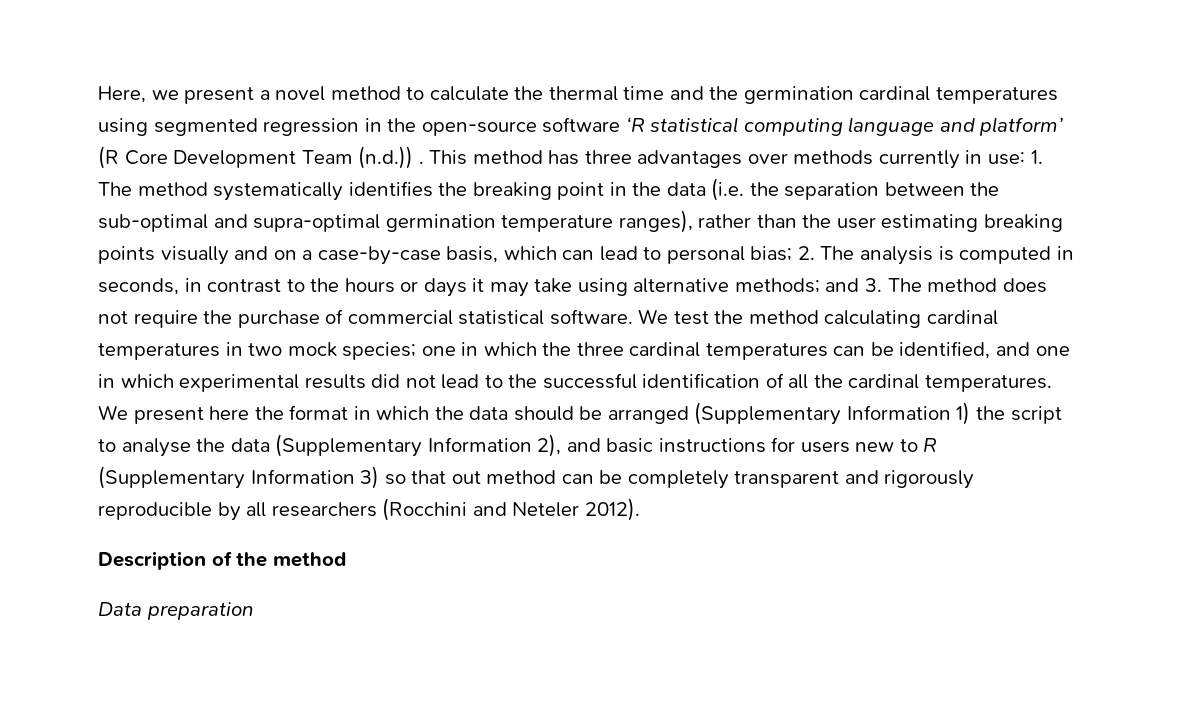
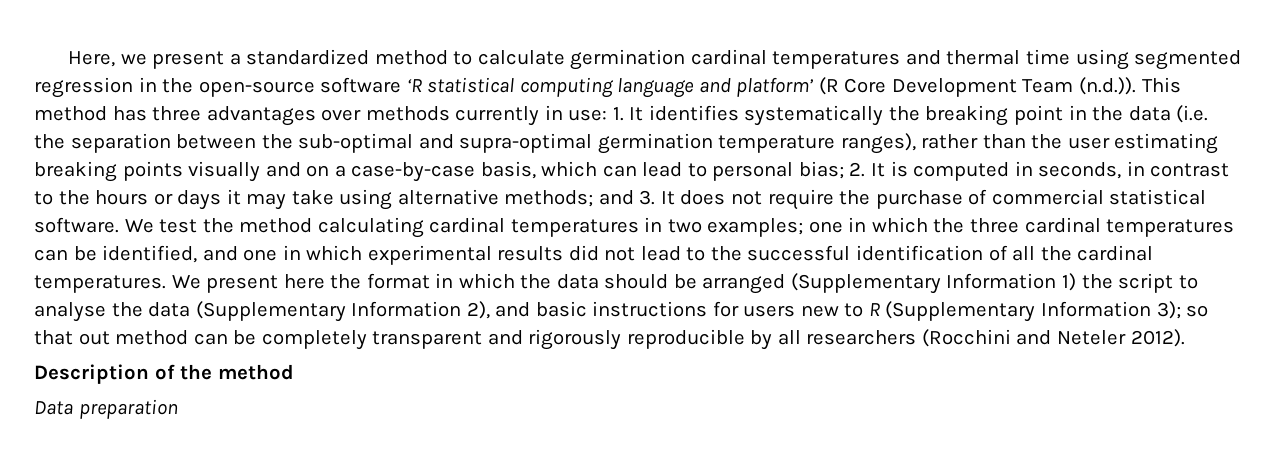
[275,86,326,101] novel -> [246,49,370,65] standardized
[514,86,1059,104] the thermal time and the germination cardinal temperatures -> [570,49,1070,70] germination cardinal temperatures and thermal time
[358,146,424,169] (n.d.)) . -> [1079,77,1137,95] (n.d.)).
[98,181,433,201] The method systematically identifies -> [629,105,884,126] It identifies systematically
[820,246,934,265] The analysis -> [871,163,886,177] It
[887,278,998,292] The method -> [660,191,675,205] It
[287,342,417,360] mock species; -> [707,218,804,237] examples;
[360,466,380,489] 3) -> [1156,301,1181,319] 3);

